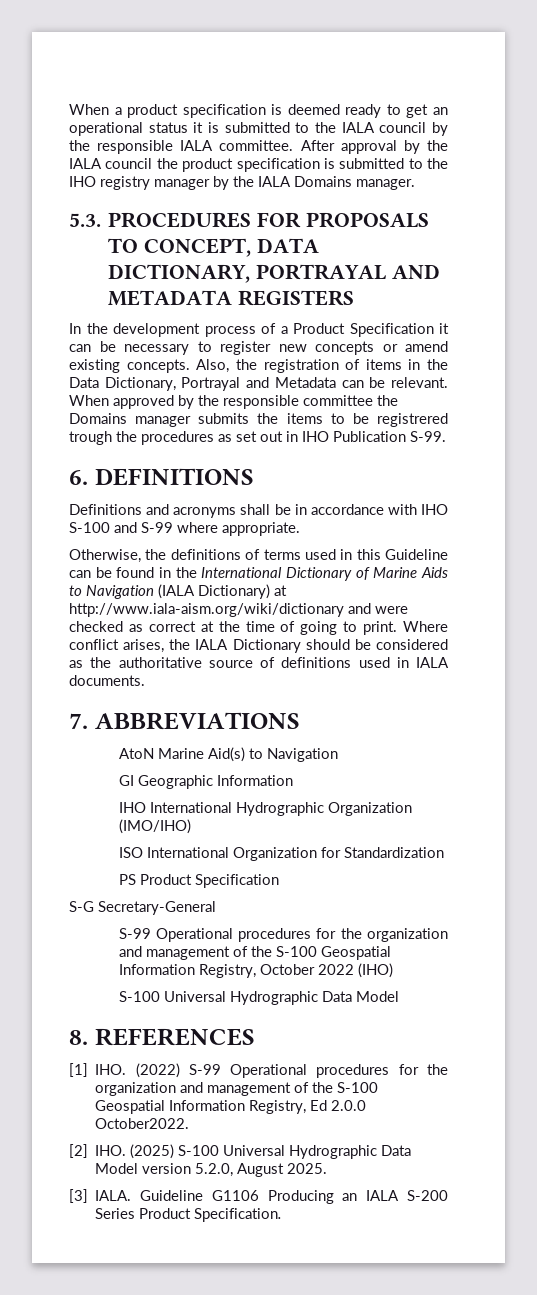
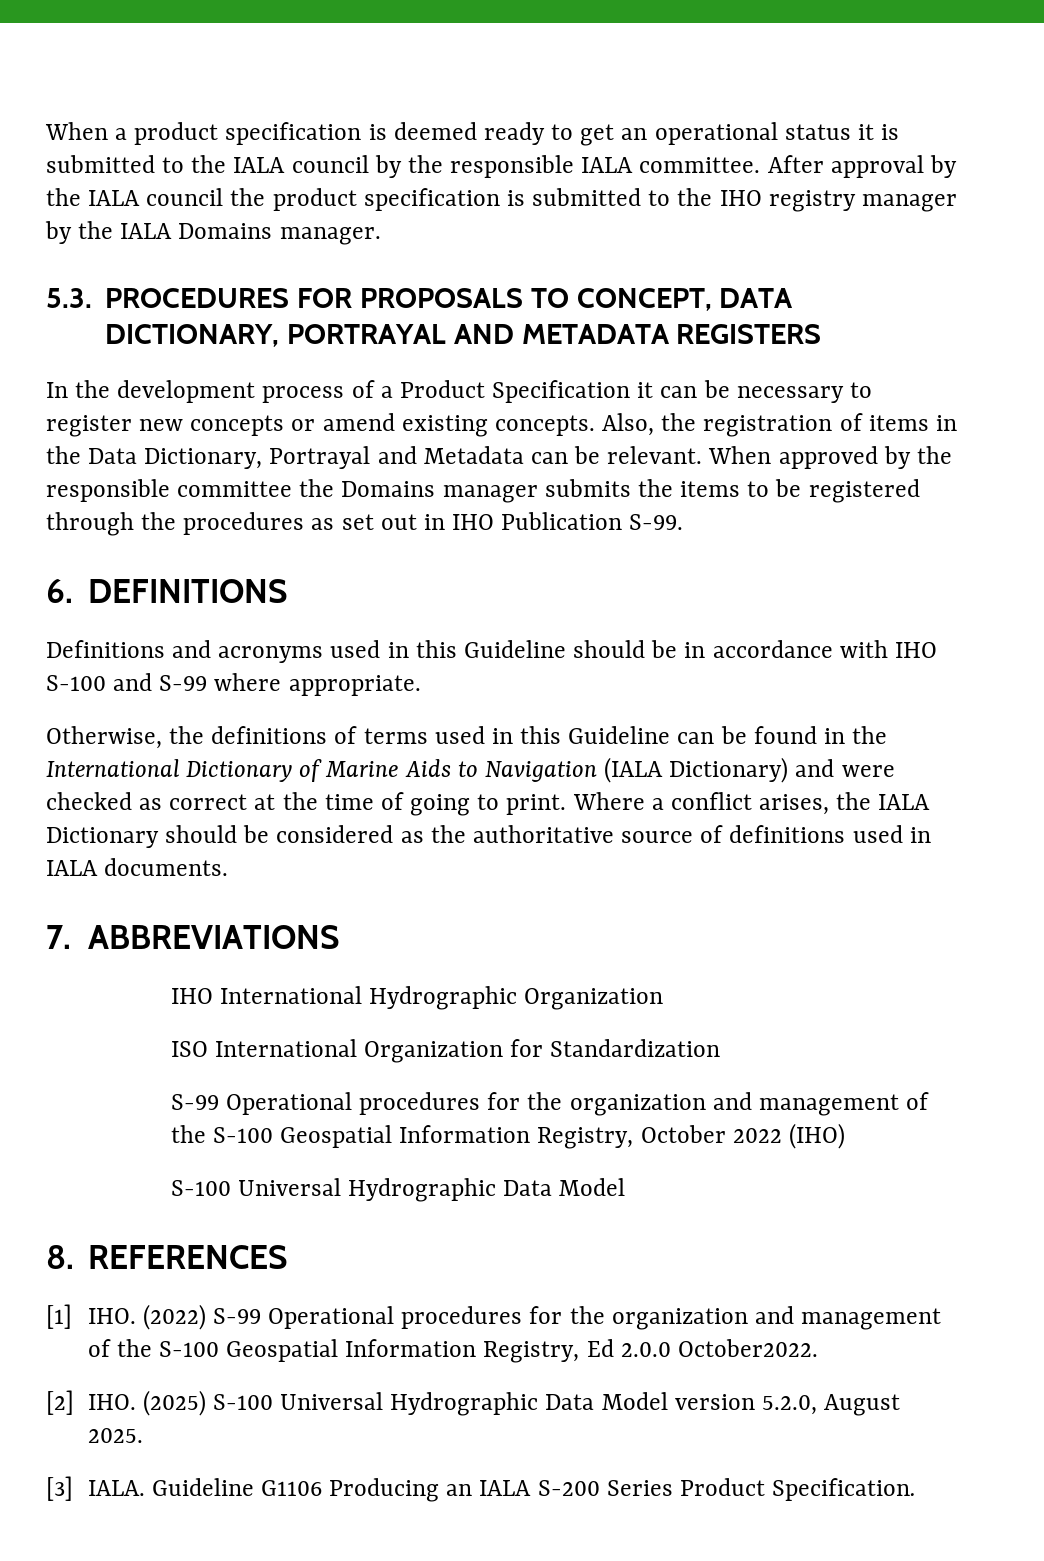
[377,413,449,427] [69,431,112,445] registrered trough -> [808,479,920,503] [46,512,134,536] registered through
[240,504,271,515] shall -> [330,640,646,658] used in this Guideline should
[274,585,287,596] [69,603,344,617] at http://www.iala-aism.org/wiki/dictionary -> (789, 770) none
(448, 626) none -> [651,798,664,810] a
[118,747,338,762] [118,775,293,789] // AtoN Marine Aid(s) to Navigation // GI Geographic Information -> (339, 937) none
[118,819,191,834] (IMO/IHO) -> (664, 999) none
[118,874,279,888] [69,901,216,915] // PS Product Specification // S-G Secretary-General -> (721, 1048) none

